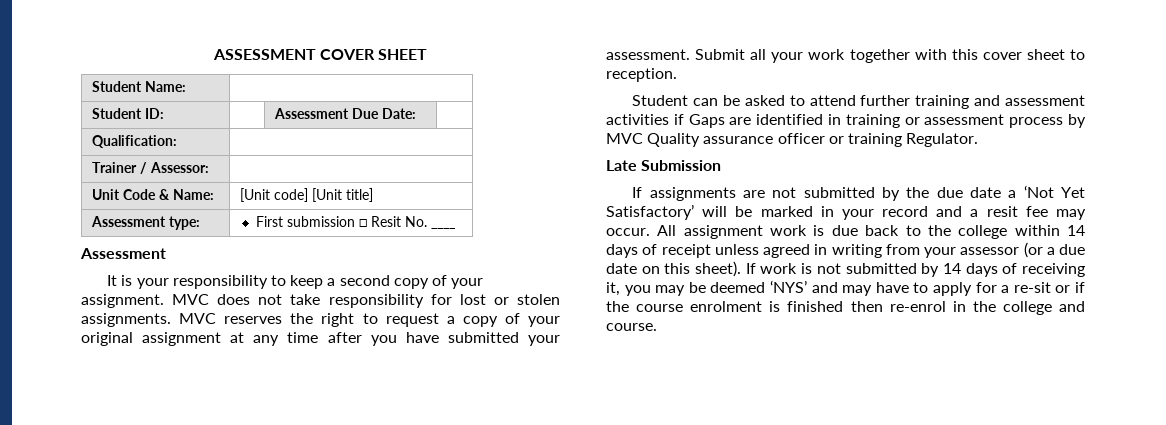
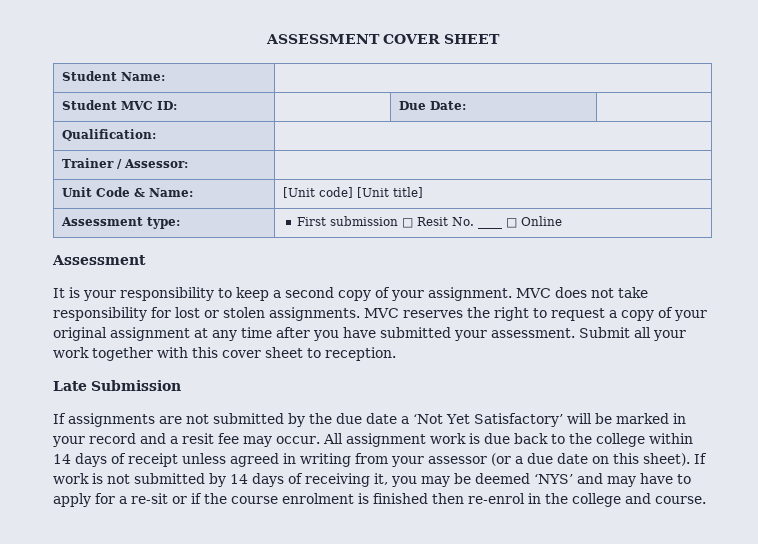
(143, 113) none -> [121,101,154,110] MVC
[274,108,350,119] Assessment -> (178, 105) none
(455, 228) none -> [505,216,562,228] □ Online
[632,95,1085,109] [606,114,1086,128] [606,133,979,147] // Student can be asked to attend further training and assessment activities if Gaps are identified in training or assessment process by MVC Quality assurance officer or training Regulator. -> (396, 354) none

